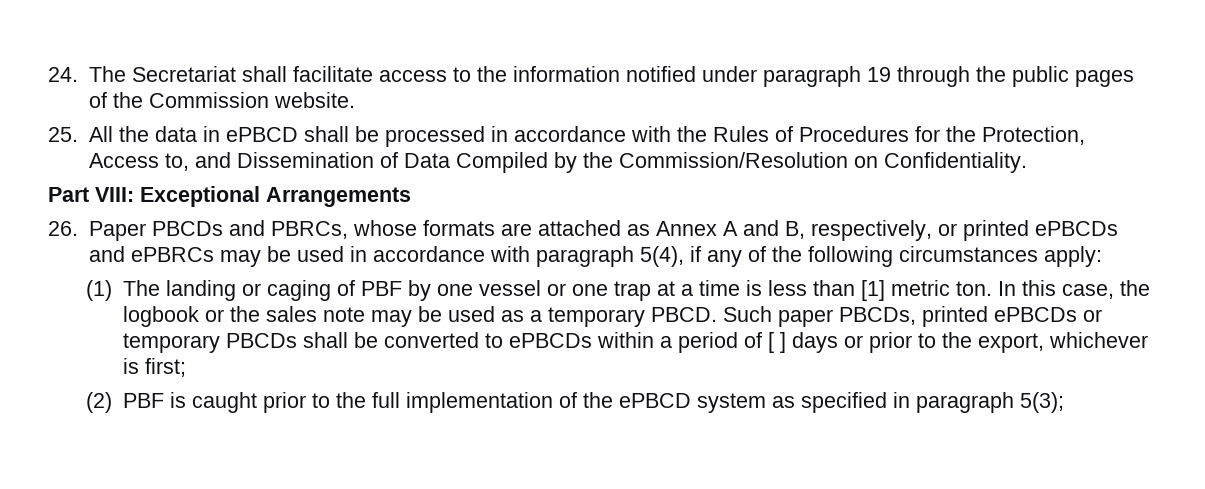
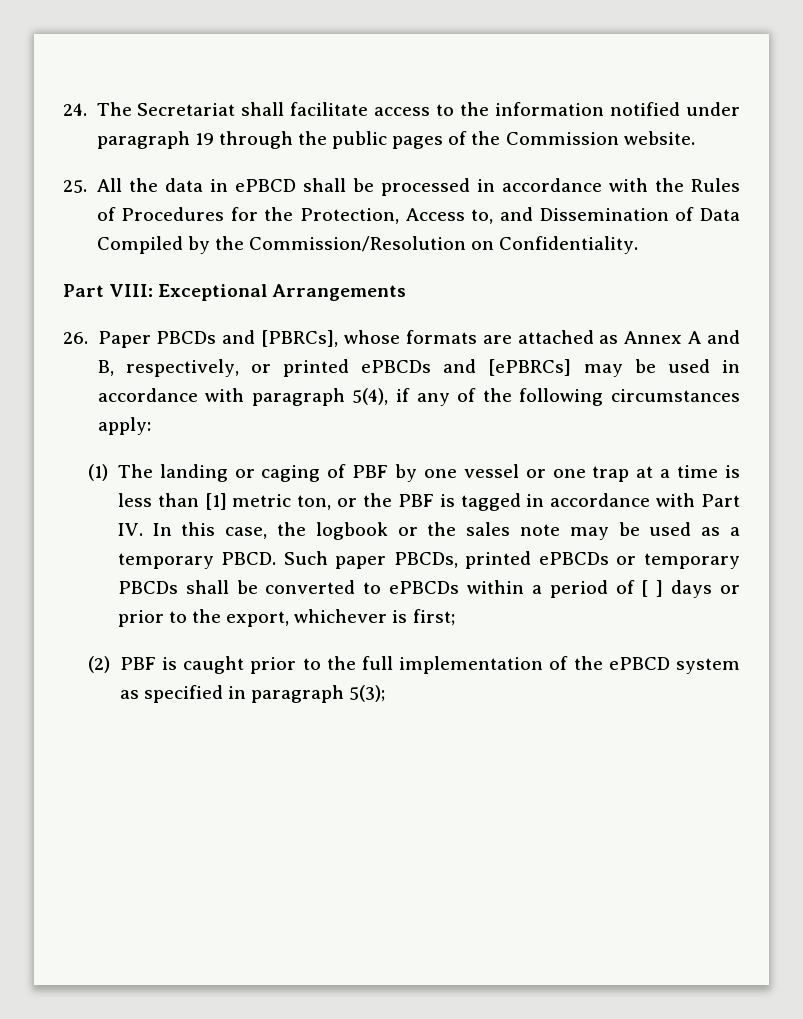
[270,221,348,239] PBRCs, -> [261,330,339,347] [PBRCs],
[130,247,214,262] ePBRCs -> [488,359,572,376] [ePBRCs]
[956,281,993,296] ton. -> [297,493,740,511] [117,523,143,536] ton, or the PBF is tagged in accordance with Part IV.

